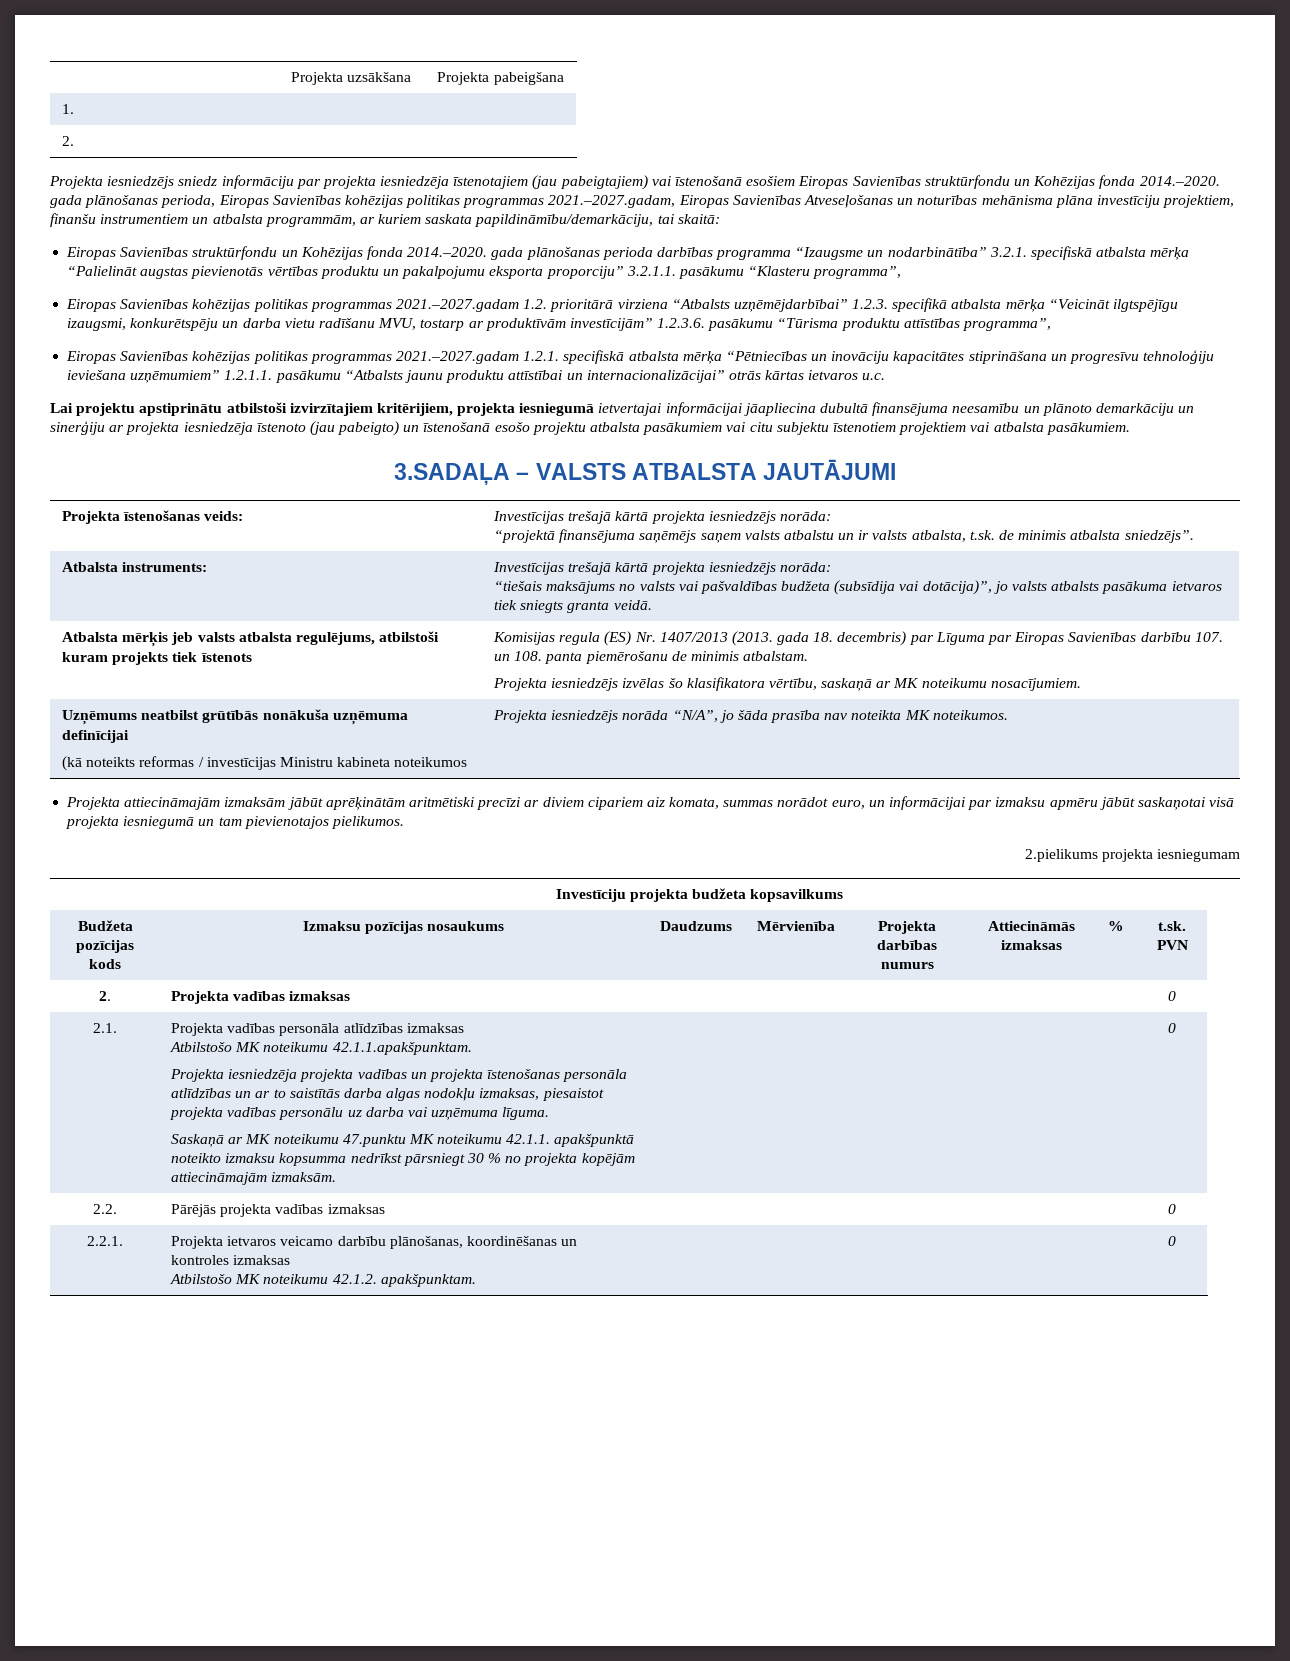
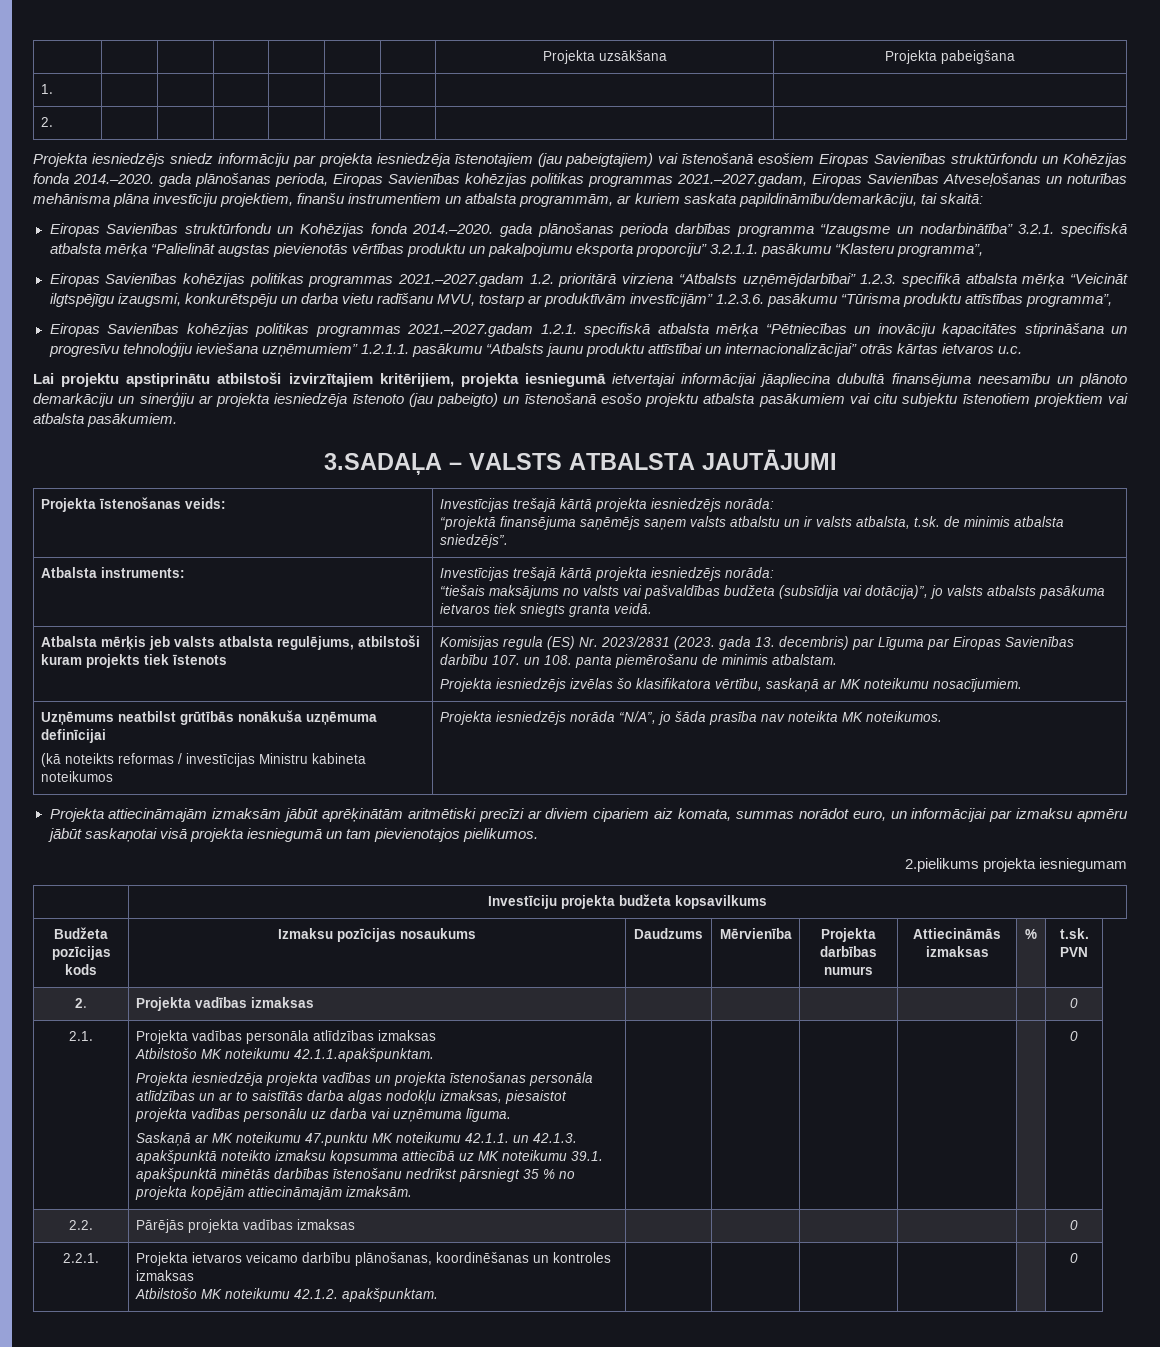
[659,631,834,646] 1407/2013 (2013. gada 18. -> [600,636,775,650] 2023/2831 (2023. gada 13.
(551, 1139) none -> [512,1133,577,1143] un 42.1.3.
(347, 1159) none -> [401,1150,603,1161] [135,1168,402,1182] attiecībā uz MK noteikumu 39.1. apakšpunktā minētās darbības īstenošanu
[466,1153,484,1163] 30 -> [522,1169,539,1179] 35

